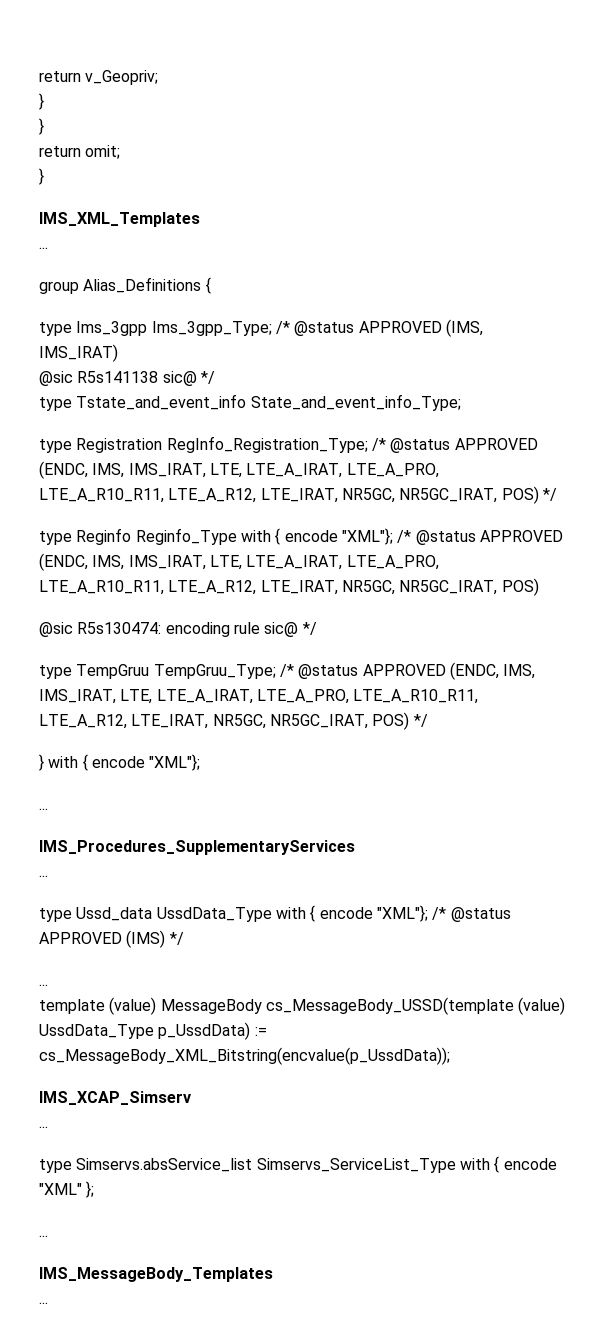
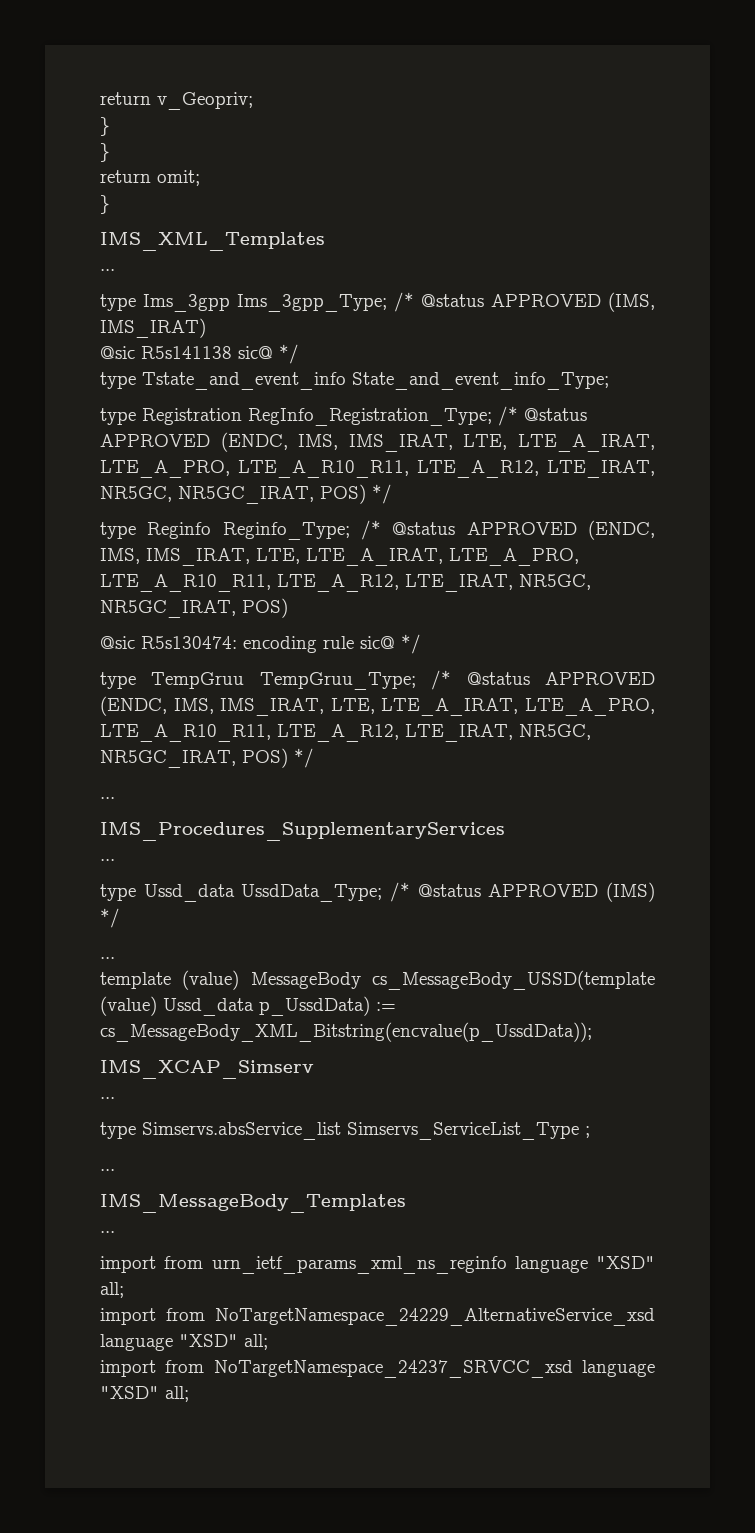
[39,277,211,294] // group Alias_Definitions { -> (115, 270) none
[135,528,393,545] Reginfo_Type with { encode "XML"}; -> [222,522,350,540] Reginfo_Type;
[39,754,201,771] // } with { encode "XML"}; -> (314, 758) none
[156,905,428,922] UssdData_Type with { encode "XML"}; -> [241,884,383,902] UssdData_Type;
[39,1024,154,1039] UssdData_Type -> [163,998,254,1016] Ussd_data
[459,1156,557,1173] [39,1181,95,1198] [39,1235,48,1237] [39,1267,273,1282] [39,1302,48,1304] with { encode "XML" }; // ... // IMS_MessageBody_Templates // ... -> [585,1126,590,1138] [100,1169,115,1171] [100,1194,406,1213] [100,1231,115,1233] [100,1256,655,1274] [100,1282,124,1298] [100,1308,655,1326] [100,1334,268,1351] [100,1360,655,1378] [100,1386,189,1402] ; // ... // IMS_MessageBody_Templates // ... // import from urn_ietf_params_xml_ns_reginfo language "XSD" all; // import from NoTargetNamespace_24229_AlternativeService_xsd language "XSD" all; // import from NoTargetNamespace_24237_SRVCC_xsd language "XSD" all;

